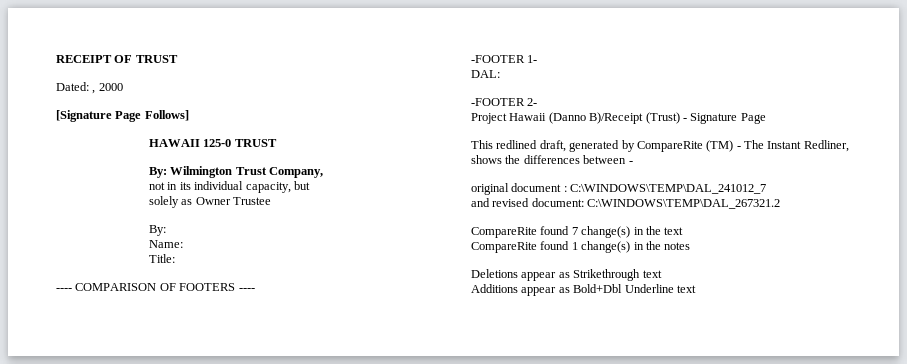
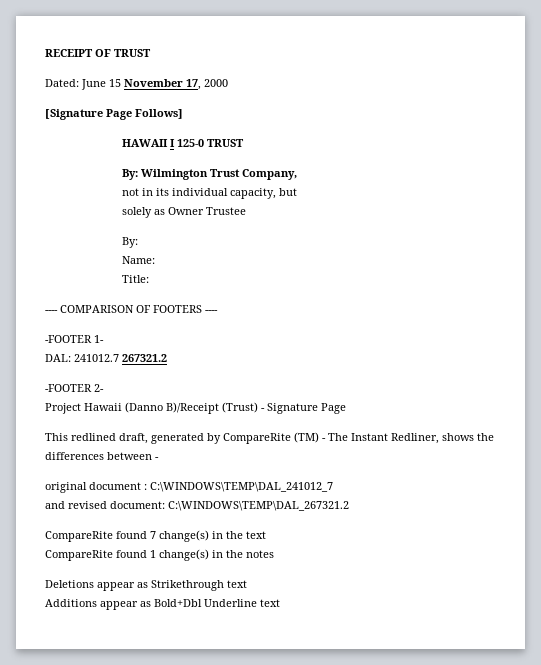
[92,90,96,94] , -> [81,79,201,90] June 15 November 17,
(201, 143) none -> [169,139,175,147] I
(500, 74) none -> [74,354,167,362] 241012.7 267321.2

